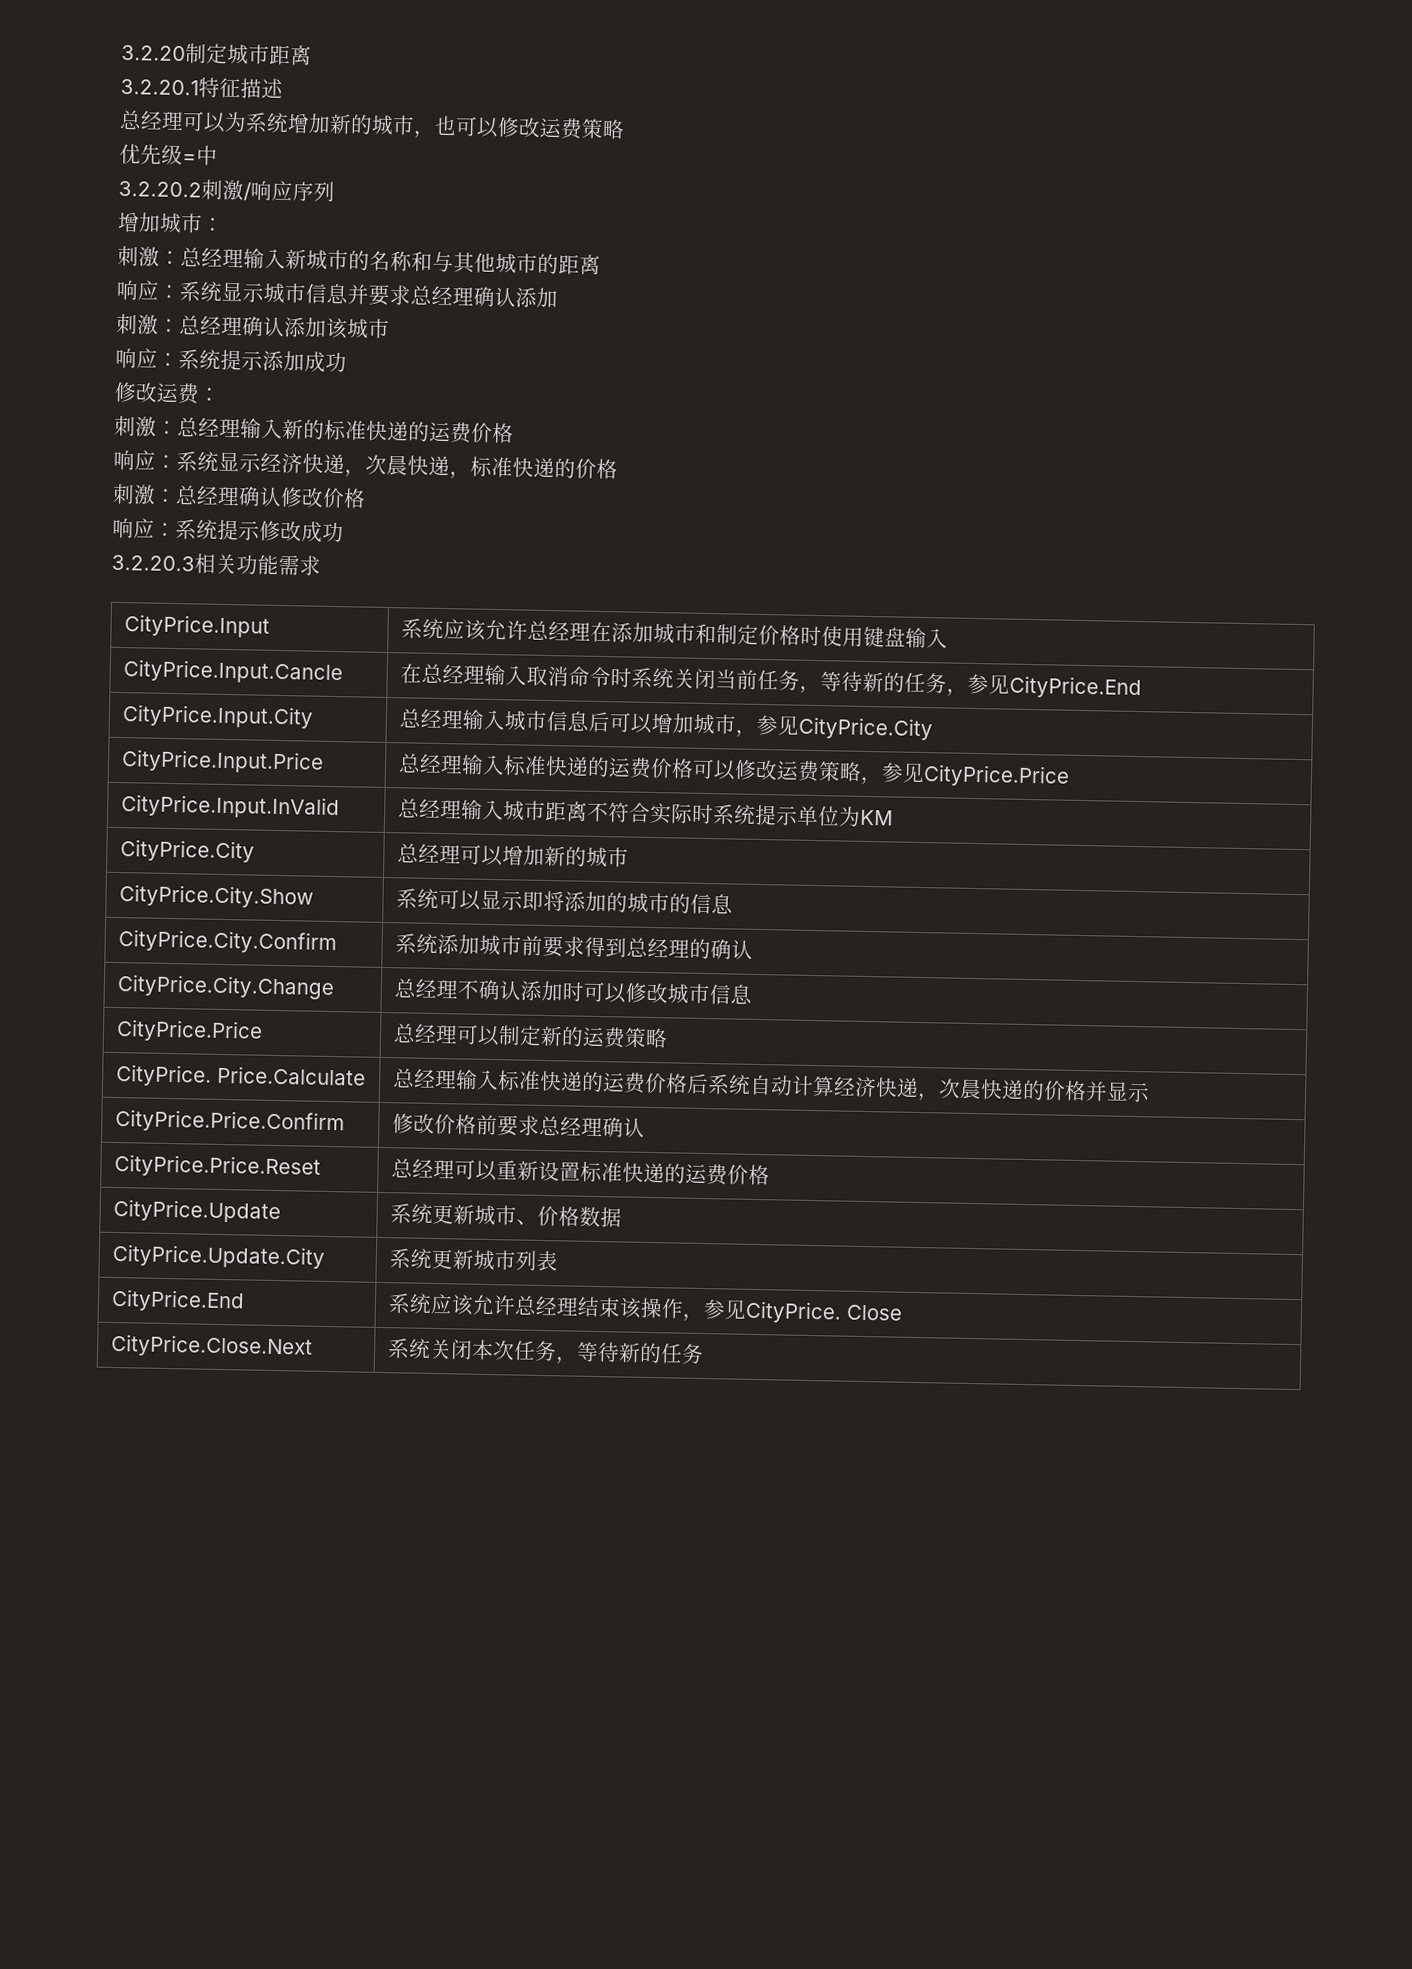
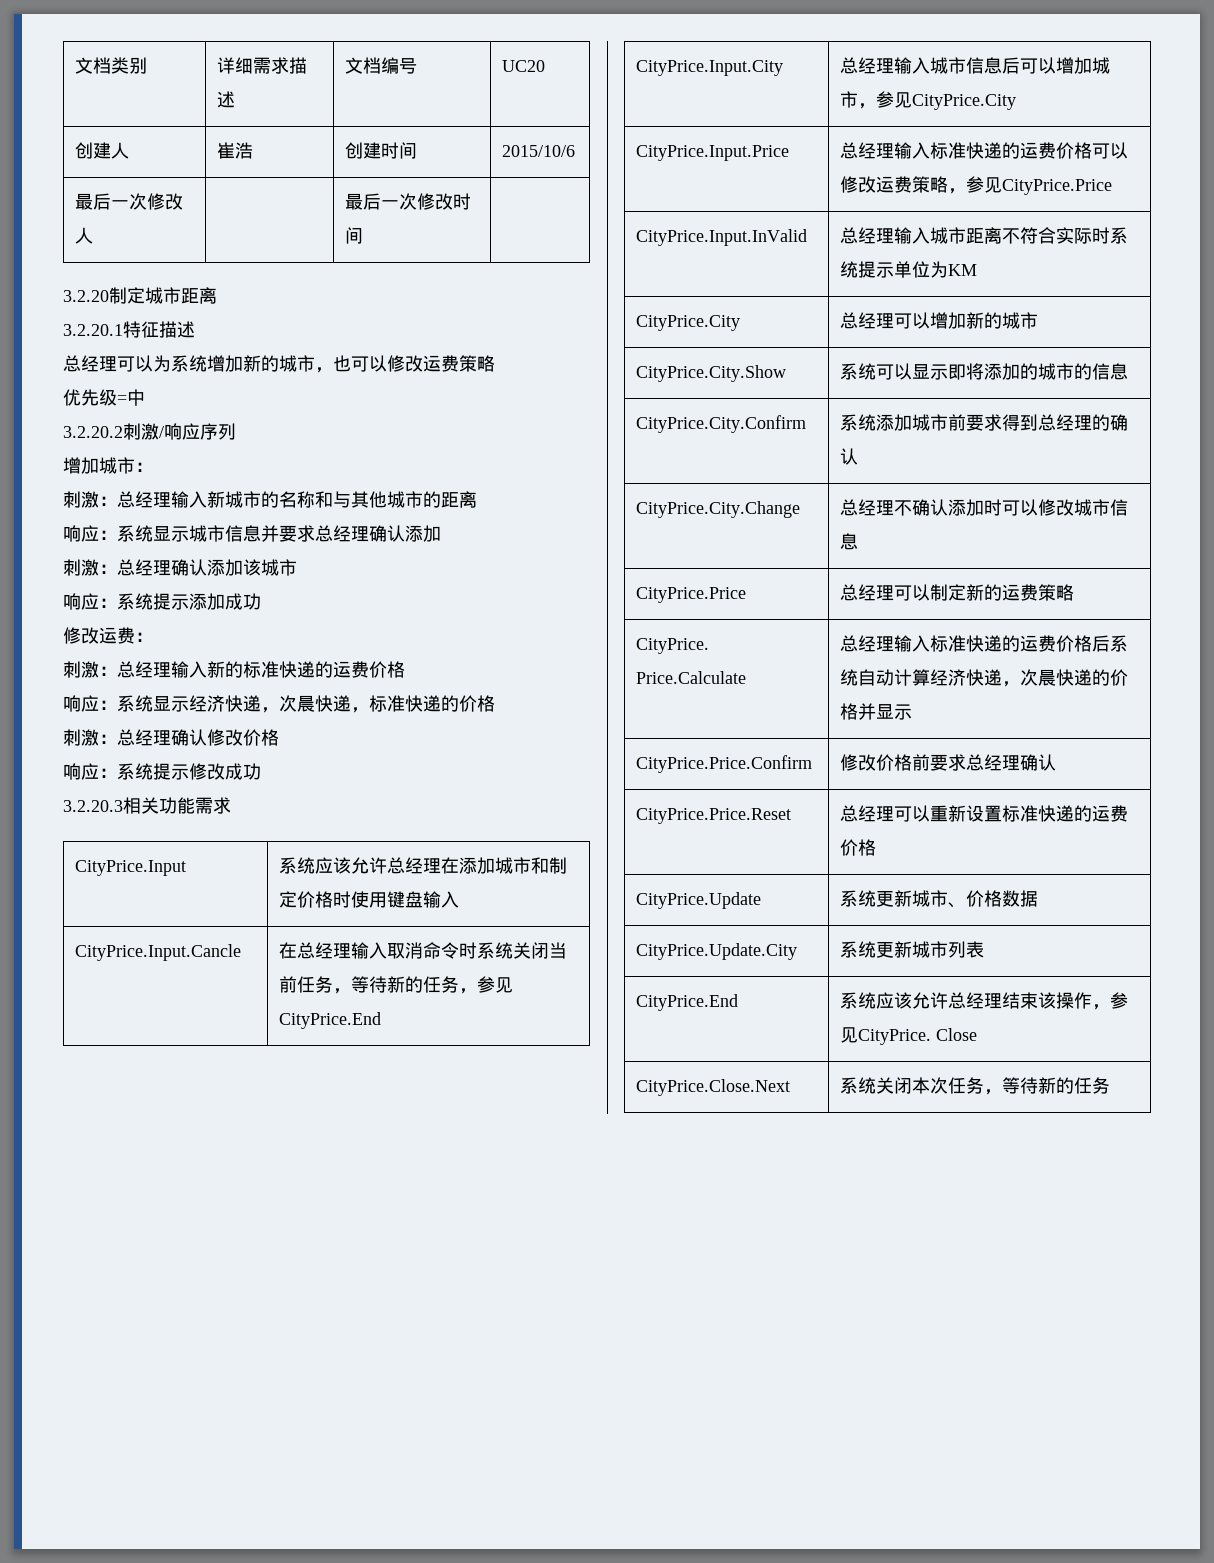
(121, 53) none -> [75,57,148,74] [217,57,308,74] [217,91,236,108] [345,57,418,74] [502,60,546,72] [75,142,130,159] [217,142,254,159] [345,142,418,159] [502,145,576,157] [75,193,184,210] [75,227,94,244] [345,193,472,210] [345,227,364,244] 文档类别 | 详细需求描述 | 文档编号 | UC20 // 创建人 | 崔浩 | 创建时间 | 2015/10/6 // 最后一次修改人 | | 最后一次修改时间 | //

